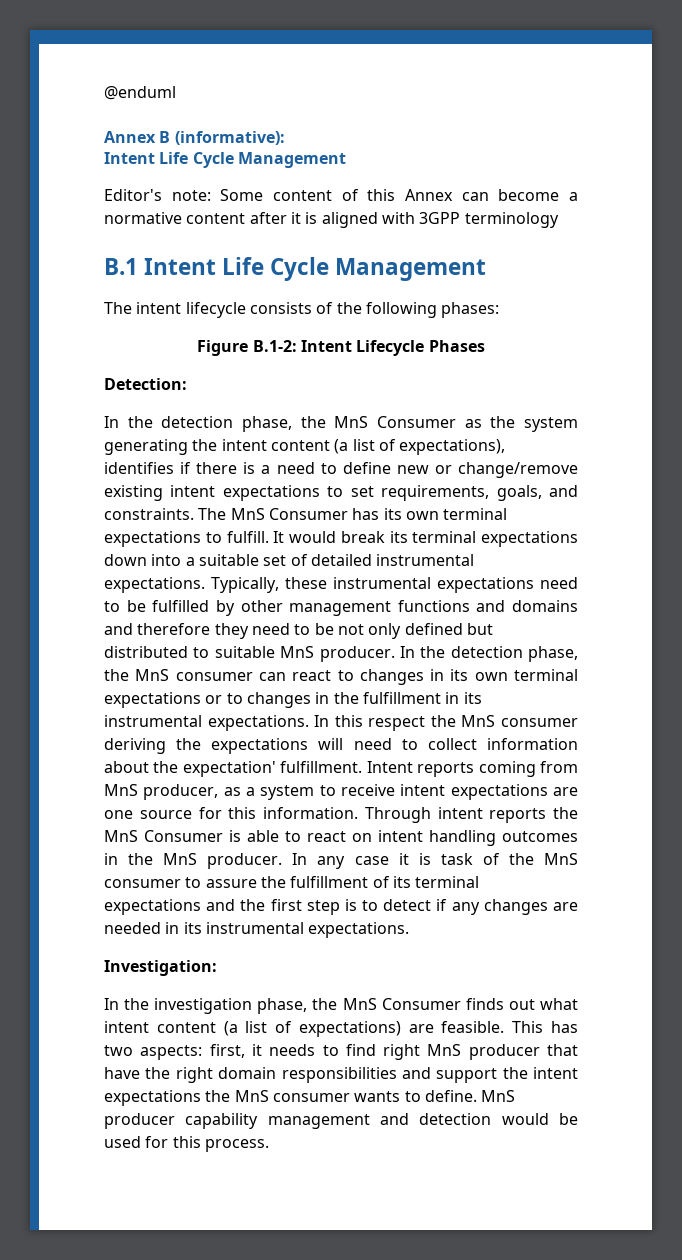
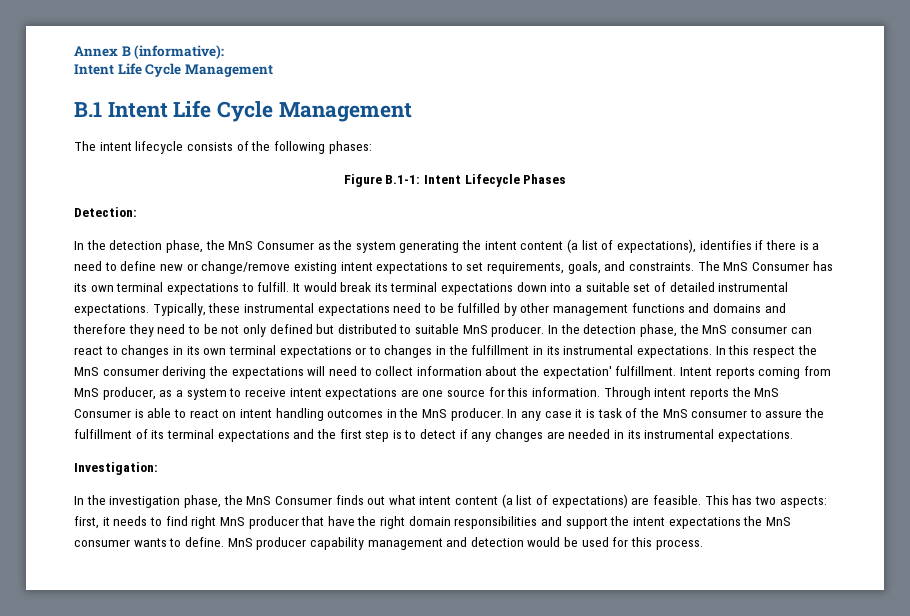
[104,86,176,100] @enduml // -> (74, 51) none
[104,189,578,201] [104,212,559,228] // Editor's note: Some content of this Annex can become a normative content after it is aligned with 3GPP terminology -> (273, 70) none
[252,340,297,352] B.1-2: -> [385,175,421,184] B.1-1:

